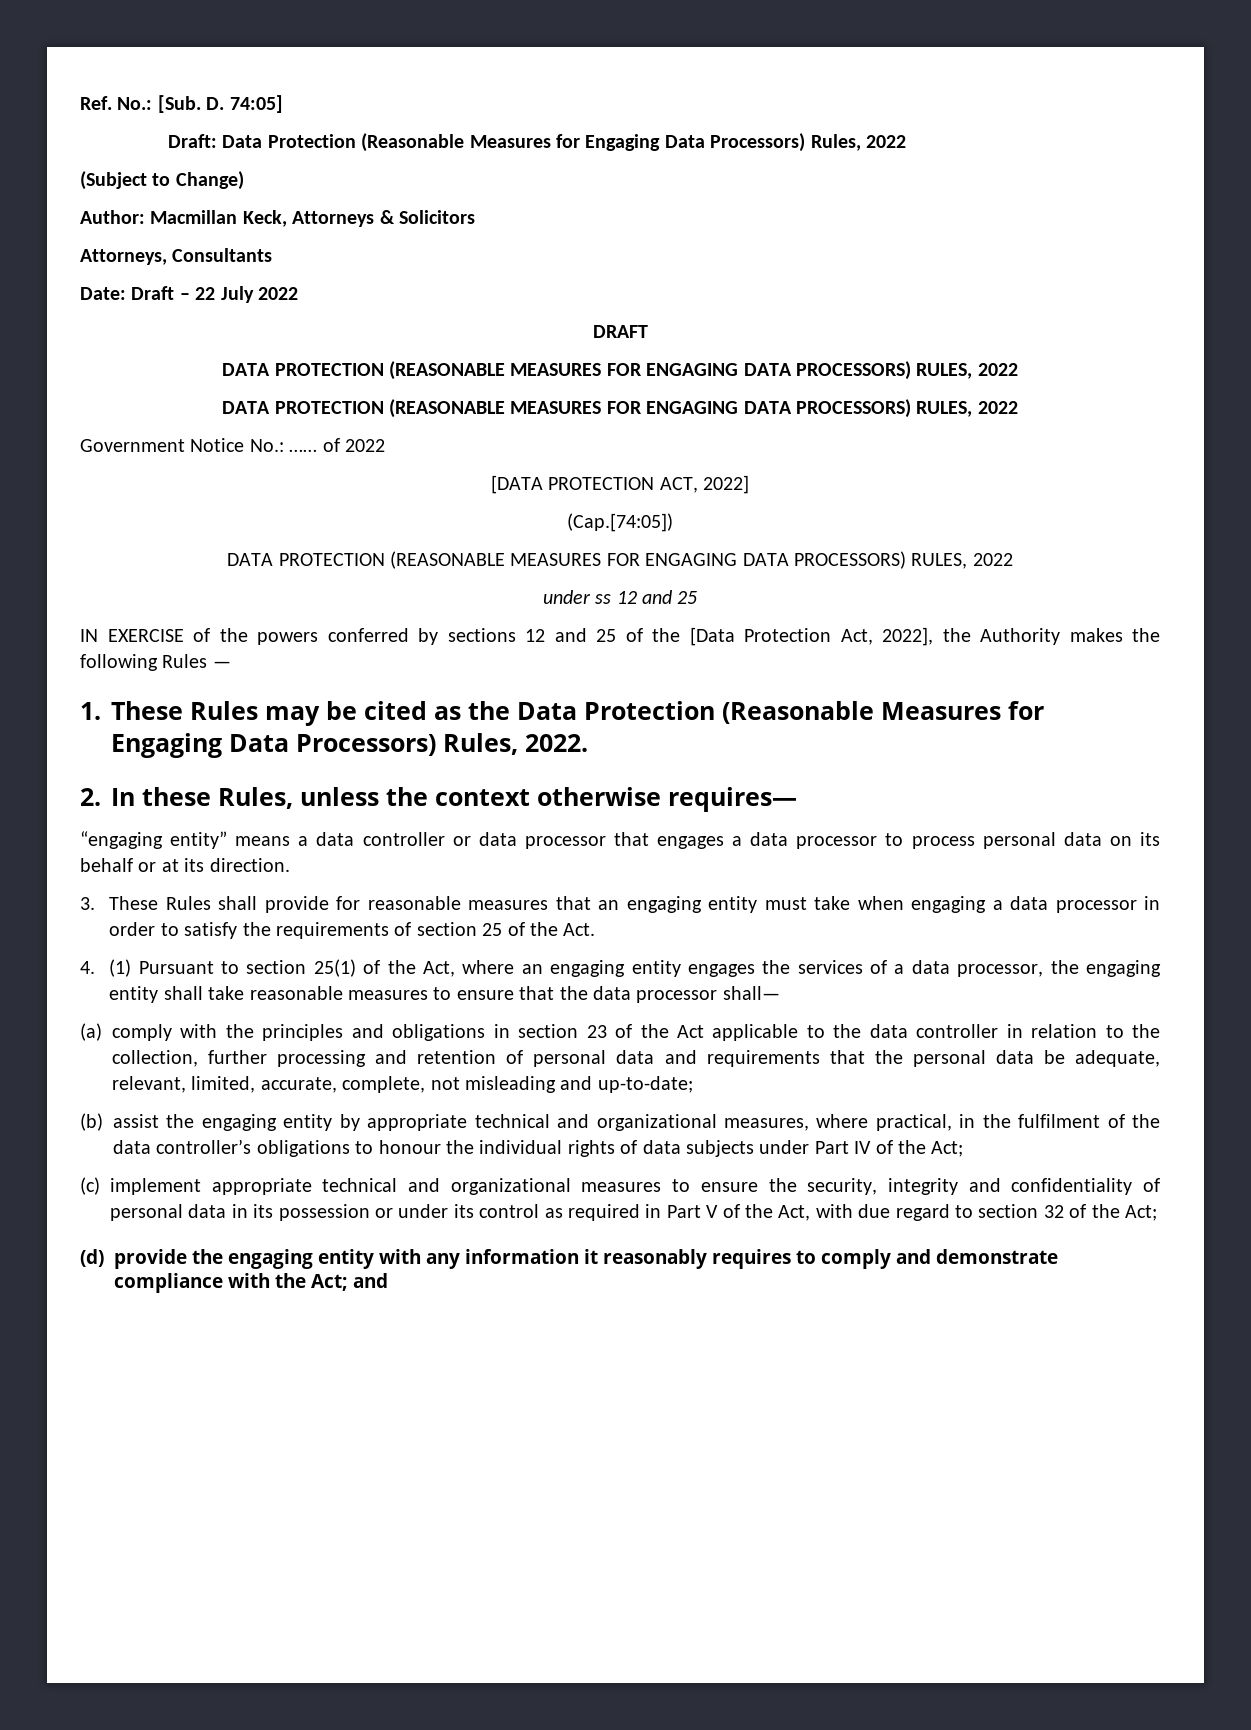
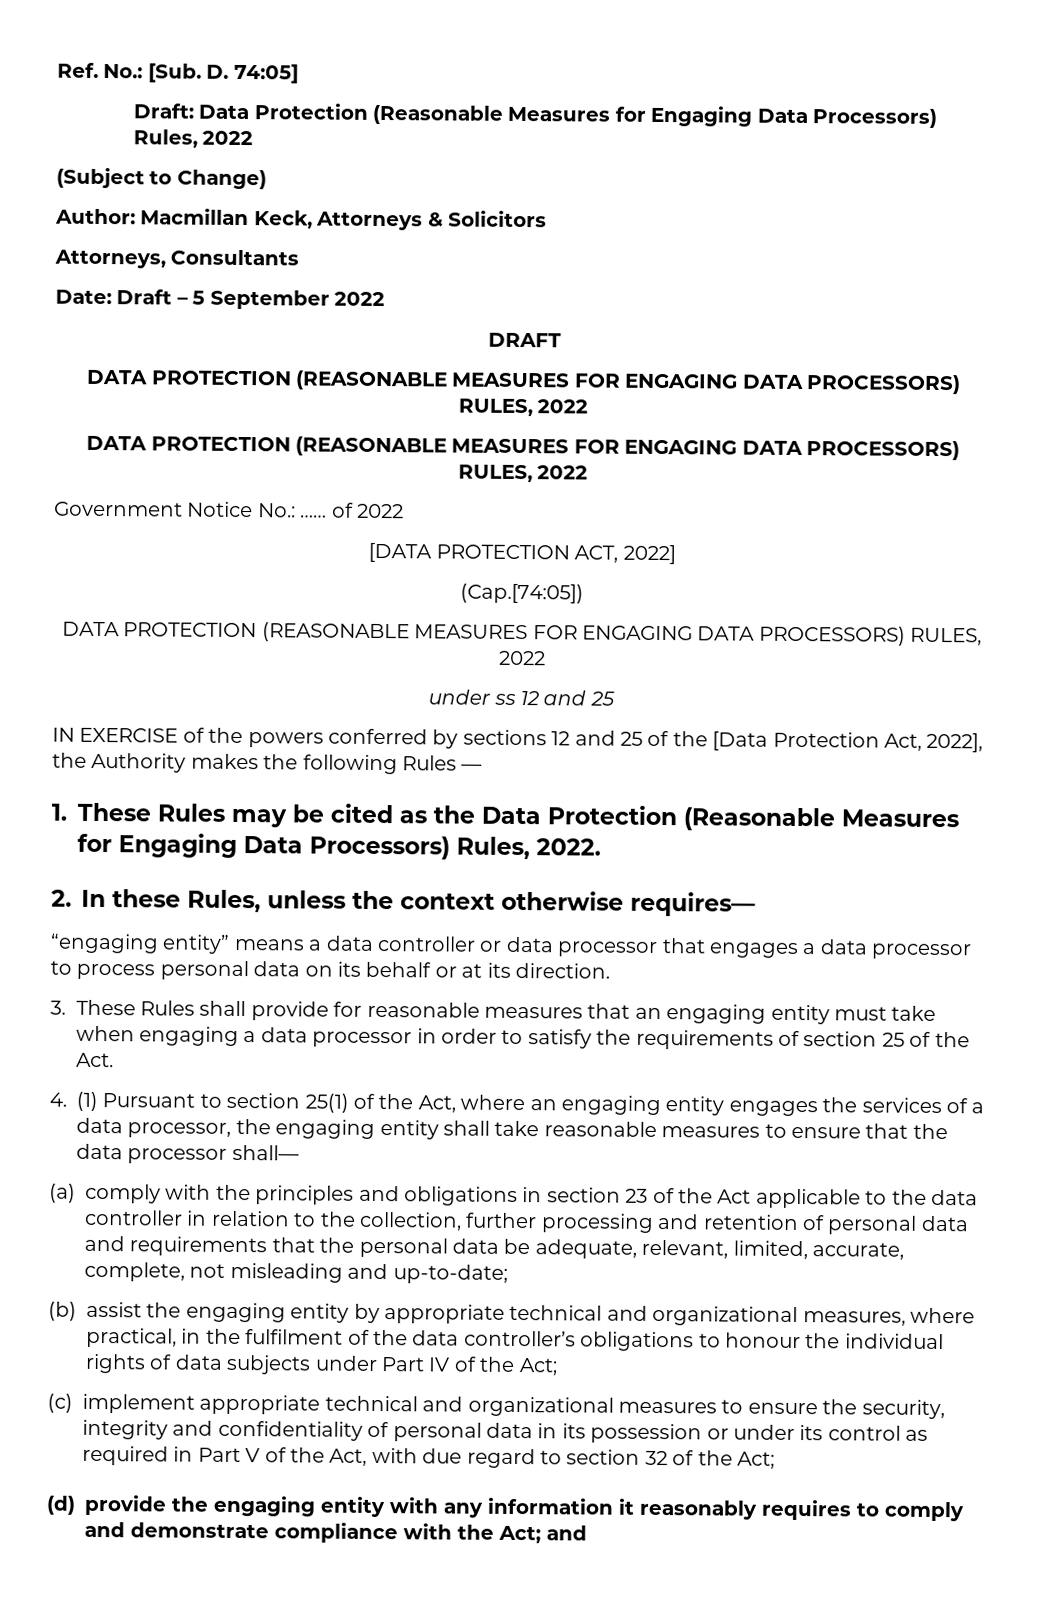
[195,286,254,303] 22 July -> [192,289,330,310] 5 September

